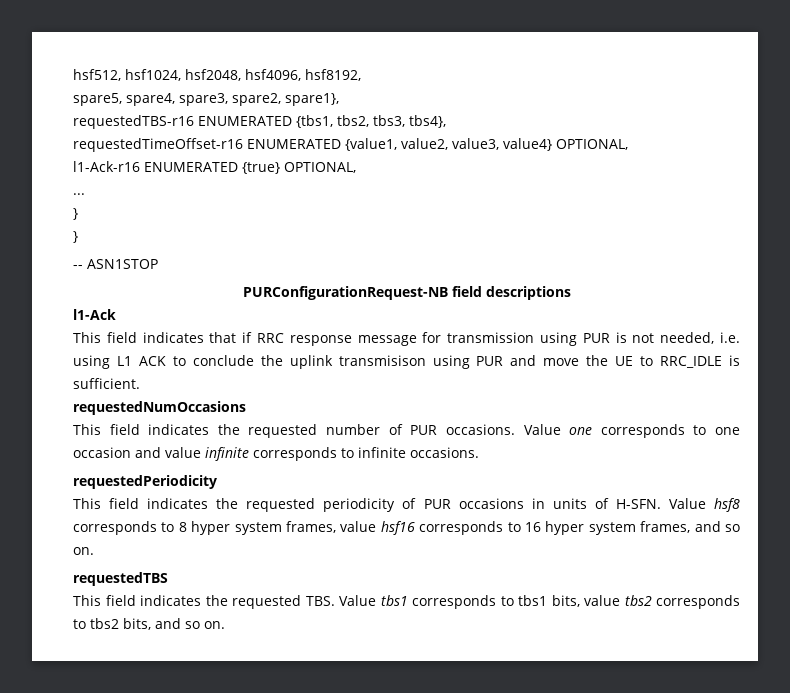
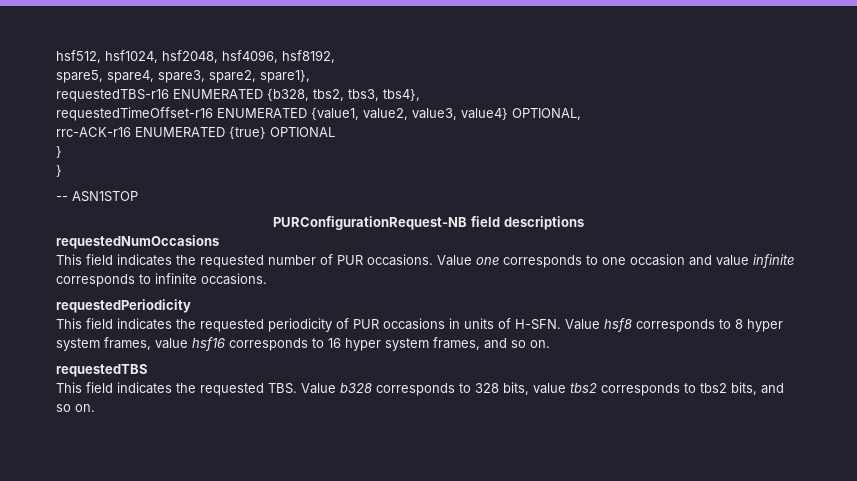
[295,115,333,128] {tbs1, -> [267,88,309,101] {b328,
[73,161,140,172] l1-Ack-r16 -> [56,127,131,137] rrc-ACK-r16
[283,162,356,173] [73,193,85,195] OPTIONAL, // ... -> [270,127,335,137] OPTIONAL
[73,309,116,320] [73,332,740,346] [73,355,740,369] [73,378,140,389] // l1-Ack // This field indicates that if RRC response message for transmission using PUR is not needed, i.e. using L1 ACK to conclude the uplink transmisison using PUR and move the UE to RRC_IDLE is sufficient. -> (584, 223) none
[380,595,547,609] tbs1 corresponds to tbs1 -> [340,383,499,396] b328 corresponds to 328

